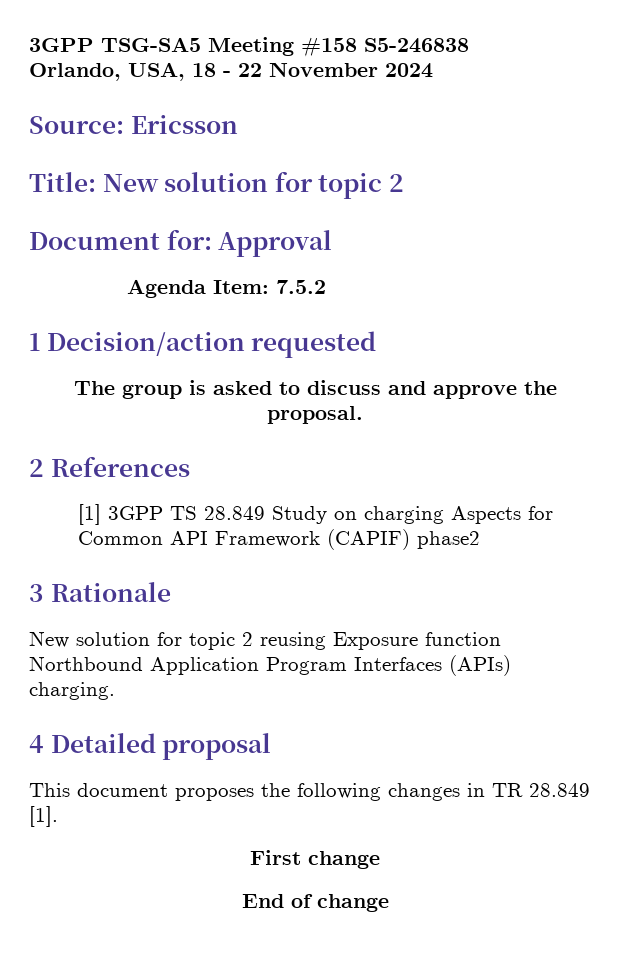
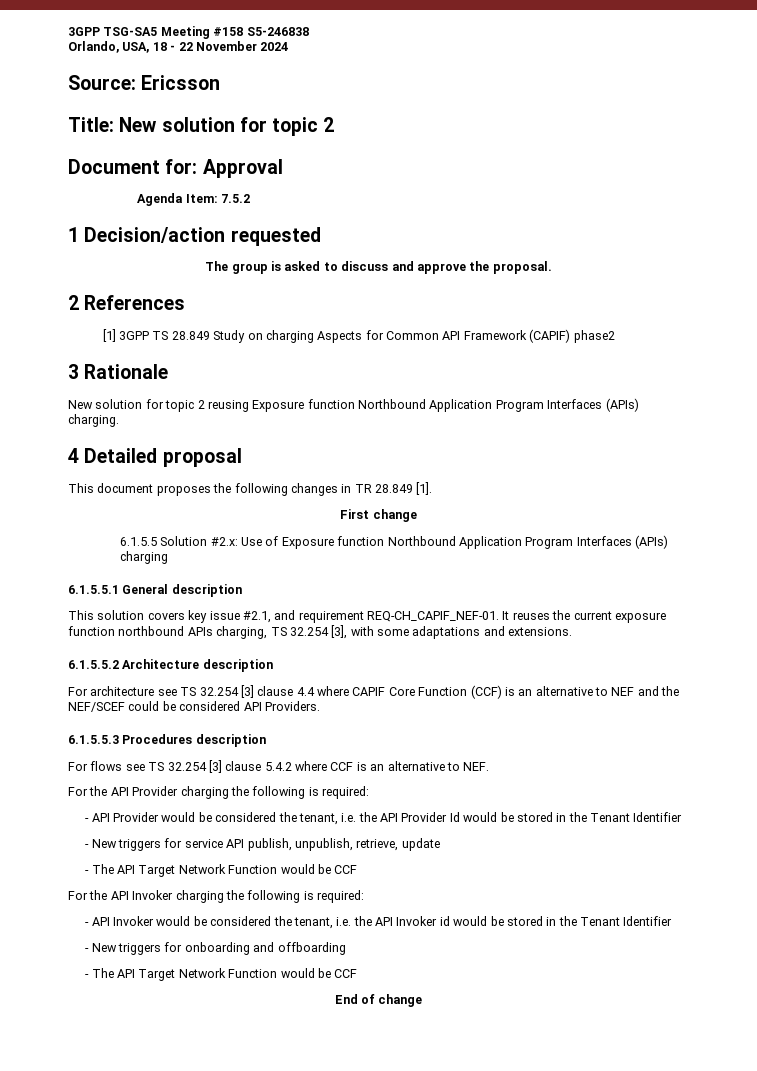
(380, 860) none -> [119,535,669,549] [119,551,168,564] [68,584,242,597] [68,610,666,623] [68,625,573,639] [68,659,273,672] [68,685,680,699] [68,701,320,712] [68,734,266,747] [68,760,490,773] [68,786,369,799] [85,812,683,825] [85,838,440,851] [85,864,358,877] [68,890,364,903] [85,916,673,929] [85,942,346,955] [85,968,358,981] // 6.1.5.5 Solution #2.x: Use of Exposure function Northbound Application Program Interfaces (APIs) charging // 6.1.5.5.1 General description // This solution covers key issue #2.1, and requirement REQ-CH_CAPIF_NEF-01. It reuses the current exposure function northbound APIs charging, TS 32.254 [3], with some adaptations and extensions. // 6.1.5.5.2 Architecture description // For architecture see TS 32.254 [3] clause 4.4 where CAPIF Core Function (CCF) is an alternative to NEF and the NEF/SCEF could be considered API Providers. // 6.1.5.5.3 Procedures description // For flows see TS 32.254 [3] clause 5.4.2 where CCF is an alternative to NEF. // For the API Provider charging the following is required: // - API Provider would be considered the tenant, i.e. the API Provider Id would be stored in the Tenant Identifier // - New triggers for service API publish, unpublish, retrieve, update // - The API Target Network Function would be CCF // For the API Invoker charging the following is required: // - API Invoker would be considered the tenant, i.e. the API Invoker id would be stored in the Tenant Identifier // - New triggers for onboarding and offboarding // - The API Target Network Function would be CCF

